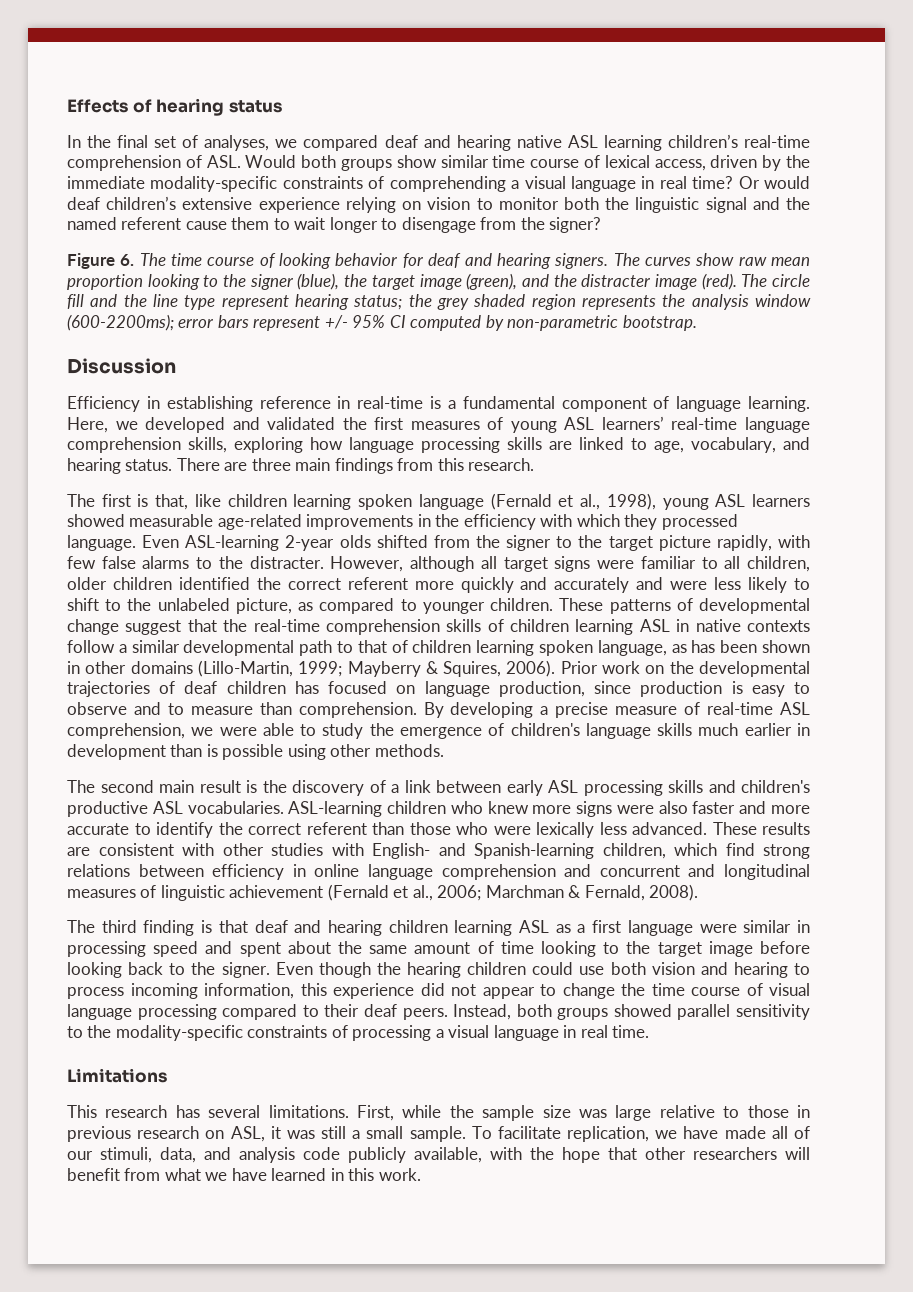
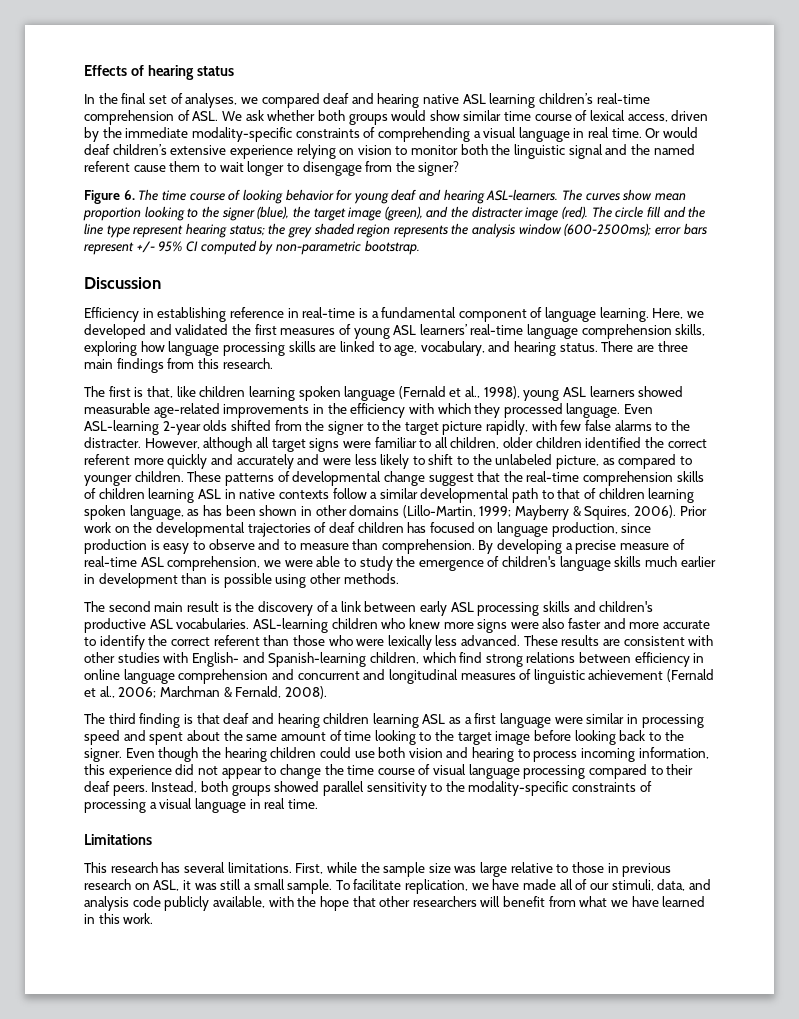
[245,155,393,171] Would both groups -> [221,110,427,125] We ask whether both groups would
[692,176,734,189] time? -> [611,128,642,138] time.
[428,253,609,269] deaf and hearing signers. -> [353,189,559,204] young deaf and hearing ASL-learners.
[738,257,767,266] raw -> (653, 195) none
[67,314,174,331] (600-2200ms); -> [564,223,652,236] (600-2500ms);

